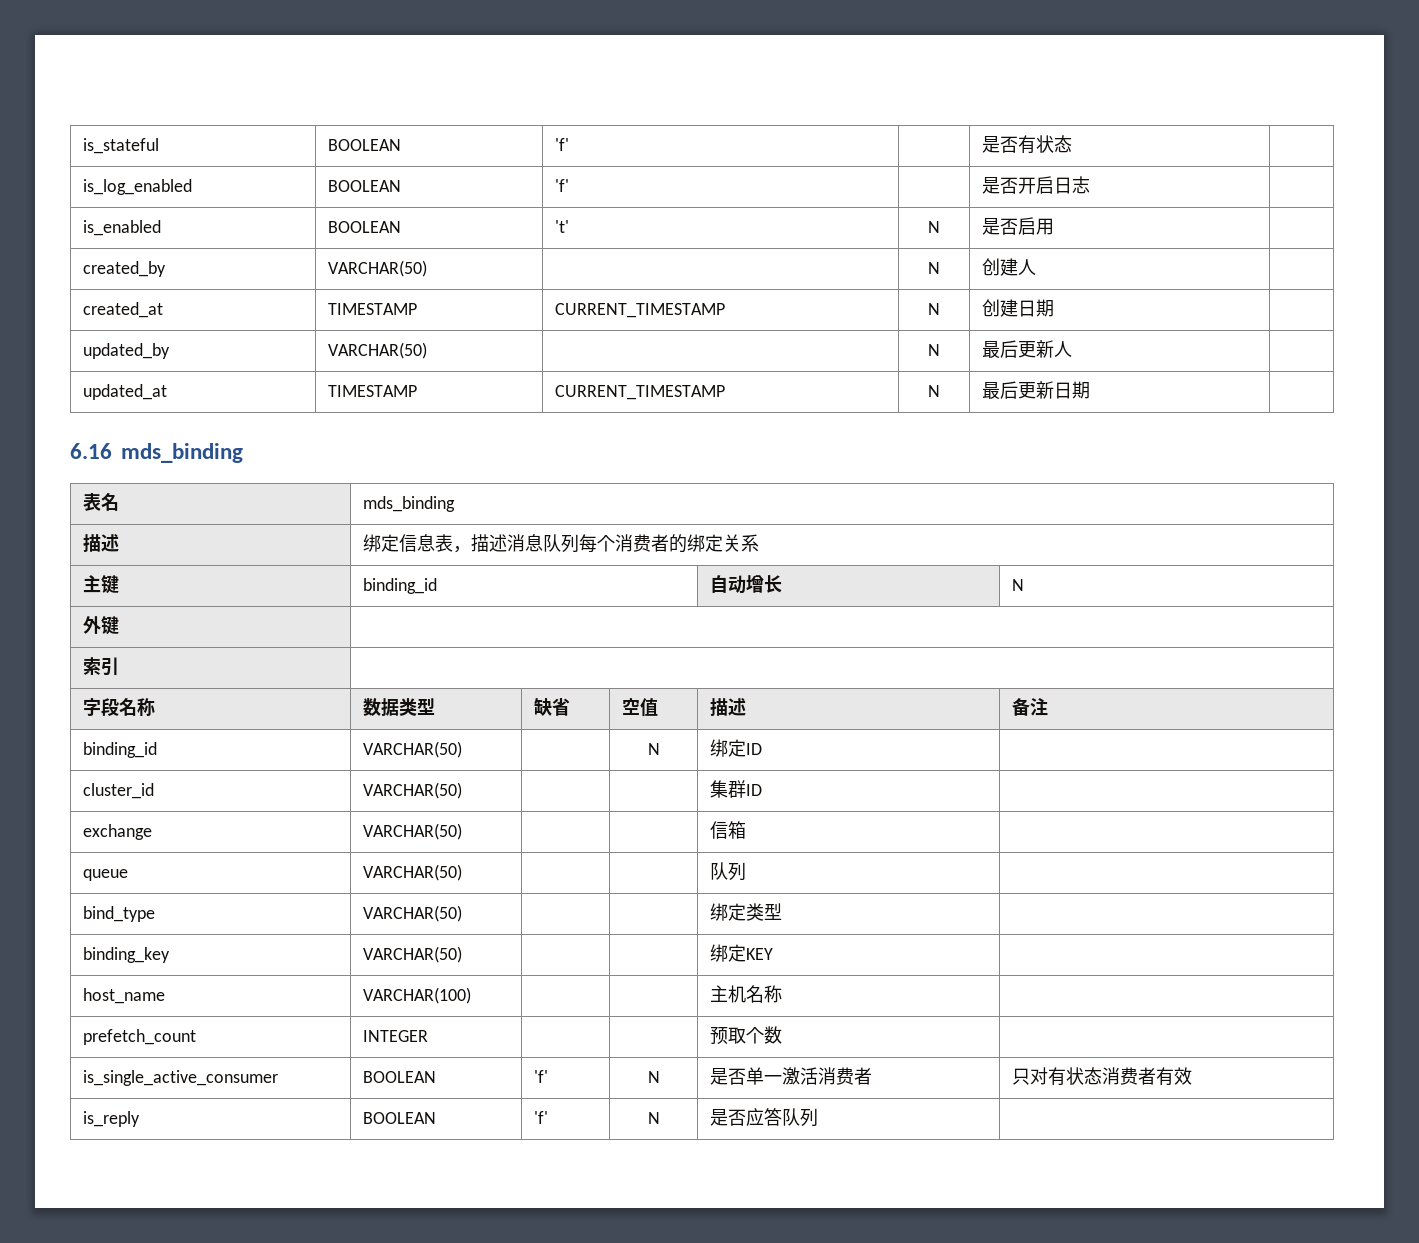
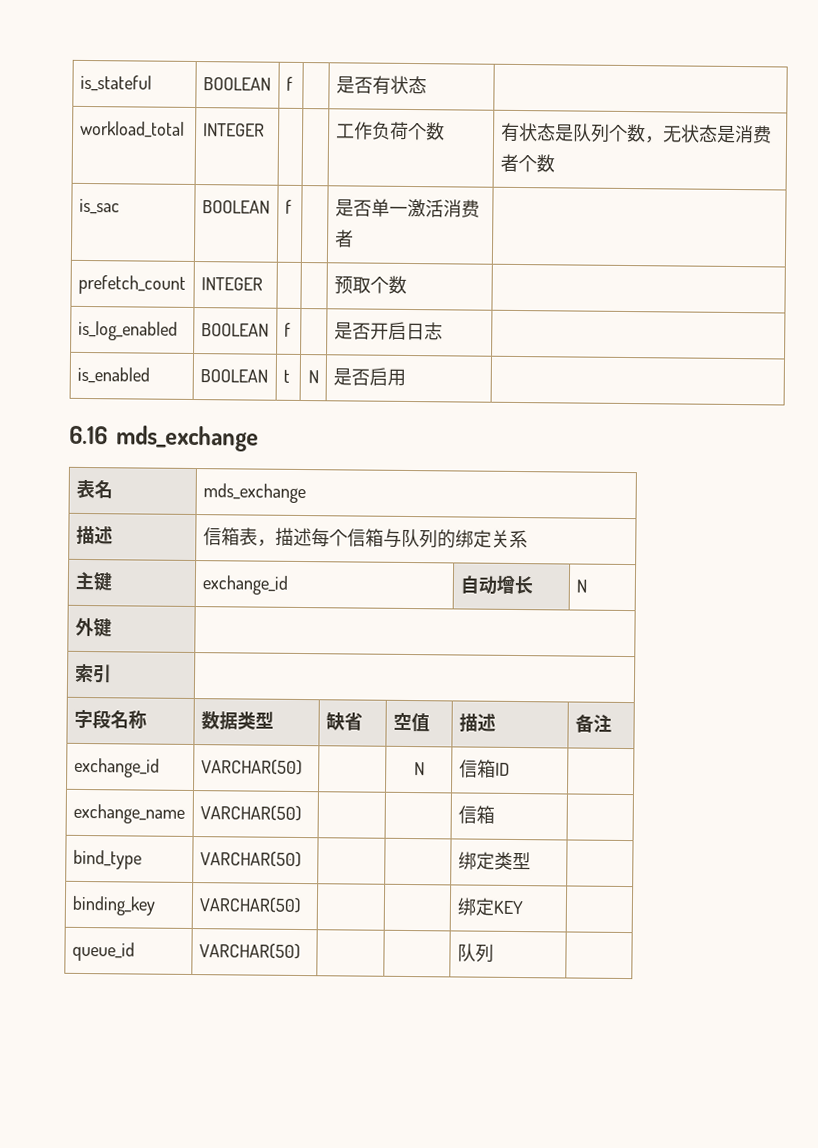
[555,138,570,151] 'f' -> [285,76,293,91] f
(1073, 144) none -> [79,120,185,138] [202,123,265,137] [335,121,445,141] [500,122,772,144] [499,153,555,173] [78,198,120,215] [201,200,270,214] [284,199,292,214] [334,198,480,218] [334,229,354,248] [77,274,186,295] [200,277,263,291] [333,275,407,295] // workload_total | INTEGER | | | 工作负荷个数 | 有状态是队列个数，无状态是消费者个数 // is_sac | BOOLEAN | f | | 是否单一激活消费者 | // prefetch_count | INTEGER | | | 预取个数 |
[555,179,570,192] 'f' -> [283,322,291,337] f
[555,220,570,233] 't' -> [282,369,290,383] t
[83,261,167,277] [328,260,428,277] [928,262,940,274] [982,258,1037,276] [83,302,164,318] [328,303,418,315] [555,303,726,318] [928,303,940,315] [982,299,1055,317] [83,343,171,359] [328,342,428,359] [928,344,940,356] [982,340,1073,358] [83,384,168,400] [328,385,418,397] [555,385,726,400] [928,385,940,397] [982,381,1091,399] // created_by | VARCHAR(50) | | N | 创建人 | // created_at | TIMESTAMP | CURRENT_TIMESTAMP | N | 创建日期 | // updated_by | VARCHAR(50) | | N | 最后更新人 | // updated_at | TIMESTAMP | CURRENT_TIMESTAMP | N | 最后更新日期 | -> (406, 377) none
[121,443,243,463] mds_binding -> [116,425,259,452] mds_exchange
[363,496,456,512] [83,534,120,552] [363,534,670,553] mds_binding // 描述 | 绑定信息表，描述消息队列每个消费者 -> [202,483,306,504] [75,525,113,545] [202,527,438,549] mds_exchange // 描述 | 信箱表，描述每个信箱与队列
[363,578,438,594] binding_id -> [201,575,288,595] exchange_id
[83,742,158,758] [363,741,463,758] [647,743,660,755] [710,739,763,757] [83,783,155,799] [363,782,463,799] [710,780,763,798] [83,824,153,840] binding_id | VARCHAR(50) | | N | 绑定ID | // cluster_id | VARCHAR(50) | | | 集群ID | // exchange -> [73,757,160,778] [200,759,303,776] [413,762,425,776] [458,759,510,778] [72,803,185,824] exchange_id | VARCHAR(50) | | N | 信箱ID | // exchange_name
[83,869,129,881] [363,864,463,881] [710,862,747,881] // queue | VARCHAR(50) | | | 队列 | -> (495, 814) none
[83,988,166,1004] [363,987,472,1004] [710,985,783,1003] [83,1029,197,1045] [363,1030,429,1042] [710,1026,783,1045] [83,1070,279,1086] [363,1071,437,1083] [534,1070,549,1083] [647,1071,660,1083] [710,1067,873,1085] [1012,1067,1193,1086] [83,1111,141,1127] [363,1112,437,1124] [534,1111,549,1124] [647,1112,660,1124] [710,1108,783,1126] host_name | VARCHAR(100) | | | 主机名称 | // prefetch_count | INTEGER | | | 预取个数 | // is_single_active_consumer | BOOLEAN | 'f' | N | 是否单一激活消费者 | 只对有状态消费者有效 // is_reply | BOOLEAN | 'f' | N | 是否应答 -> [71,941,135,962] [198,943,301,960] queue_id | VARCHAR(50) | | |

